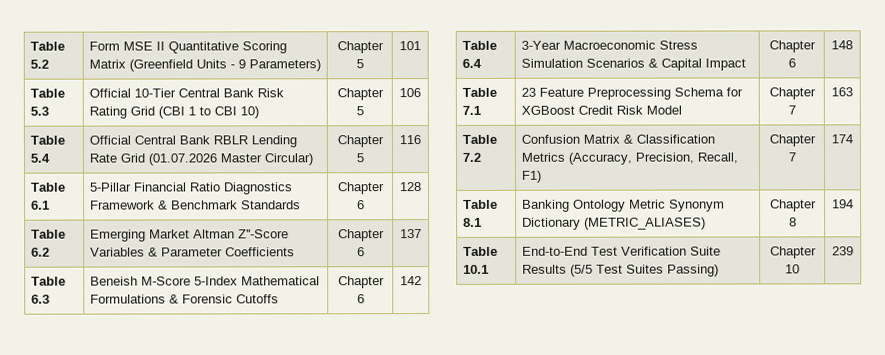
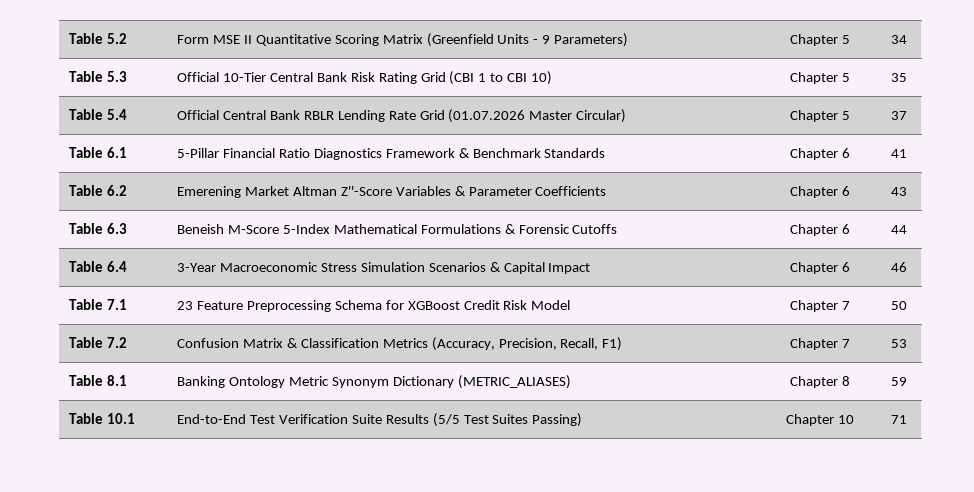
[399,41,421,51] 101 -> [890,35,907,44] 34
[399,88,421,98] 106 -> [890,73,907,82] 35
[399,135,421,145] 116 -> [890,111,907,120] 37
[400,182,422,192] 128 -> [890,149,907,158] 41
[89,229,146,242] Emerging -> [177,186,242,198] Emerening
[400,229,422,239] 137 -> [890,187,907,196] 43
[400,276,422,286] 142 -> [890,225,907,234] 44
[831,40,853,50] 148 -> [890,262,907,272] 46
[831,87,853,97] 163 -> [890,301,907,310] 50
[831,134,853,144] 174 -> [890,339,907,348] 53
[832,199,854,209] 194 -> [890,377,907,386] 59
[832,246,854,256] 239 -> [890,415,907,424] 71

